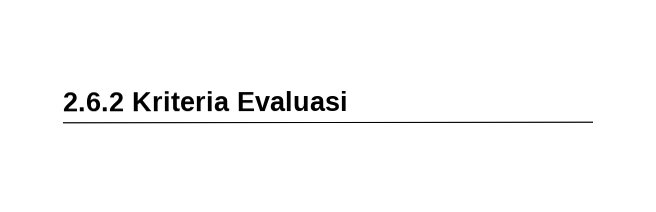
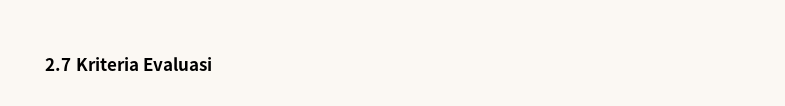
[62,92,125,112] 2.6.2 -> [45,58,71,71] 2.7

